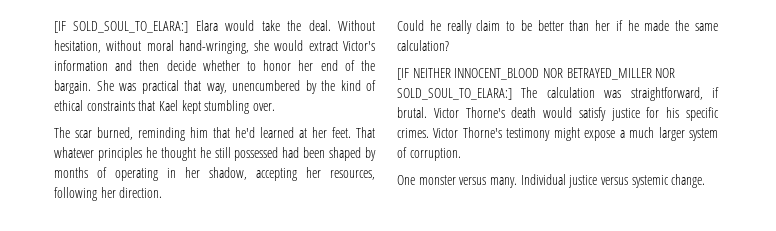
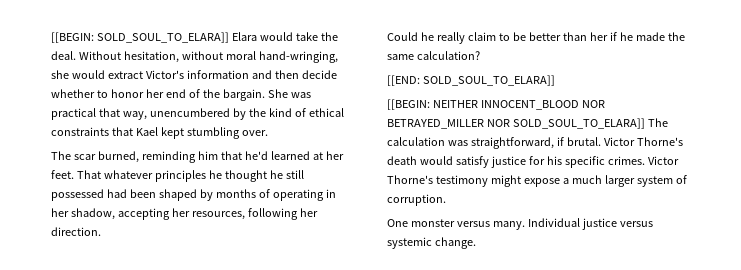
[54,21,189,33] [IF SOLD_SOUL_TO_ELARA:] -> [51,32,229,43] [[BEGIN: SOLD_SOUL_TO_ELARA]]
[397,68,409,80] [IF -> [387,75,555,86] [387,99,430,110] [[END: SOLD_SOUL_TO_ELARA]] // [[BEGIN:
[397,88,512,100] SOLD_SOUL_TO_ELARA:] -> [512,118,645,129] SOLD_SOUL_TO_ELARA]]

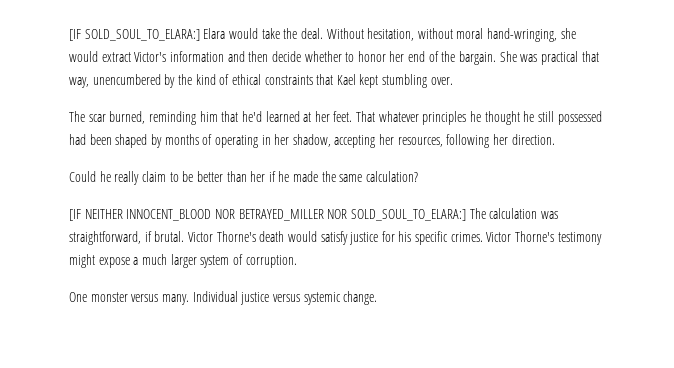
[51,32,229,43] [[BEGIN: SOLD_SOUL_TO_ELARA]] -> [69,29,200,41] [IF SOLD_SOUL_TO_ELARA:]
[387,75,555,86] [387,99,430,110] [[END: SOLD_SOUL_TO_ELARA]] // [[BEGIN: -> [69,209,81,221] [IF
[512,118,645,129] SOLD_SOUL_TO_ELARA]] -> [350,209,466,221] SOLD_SOUL_TO_ELARA:]

